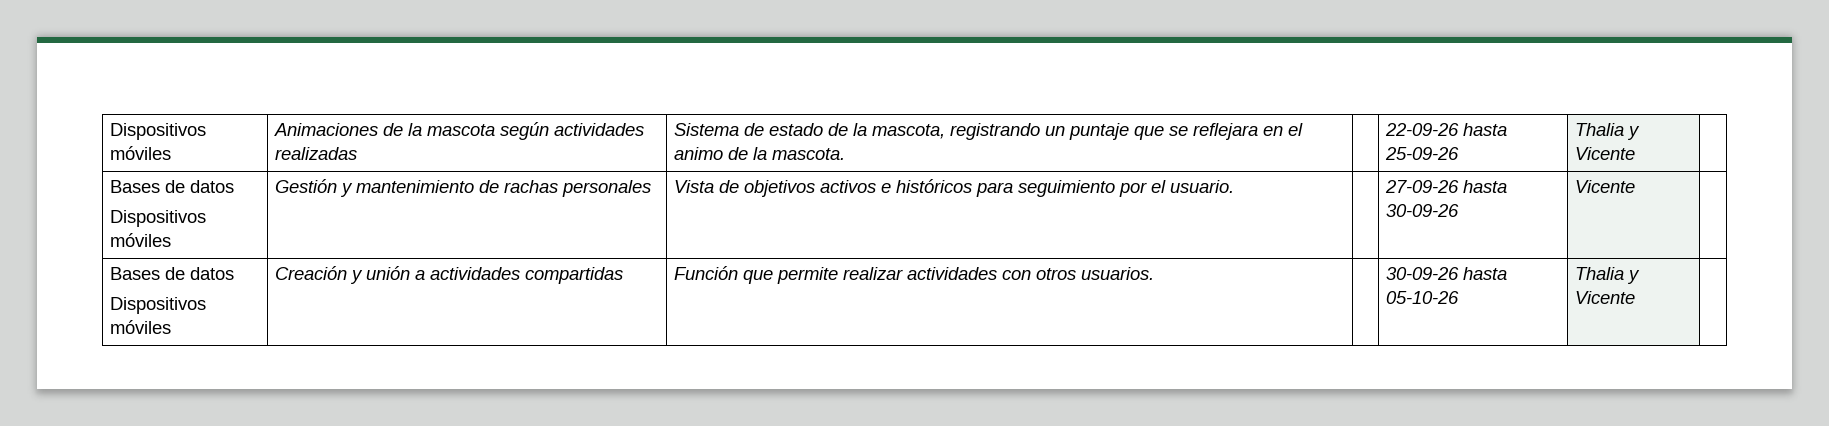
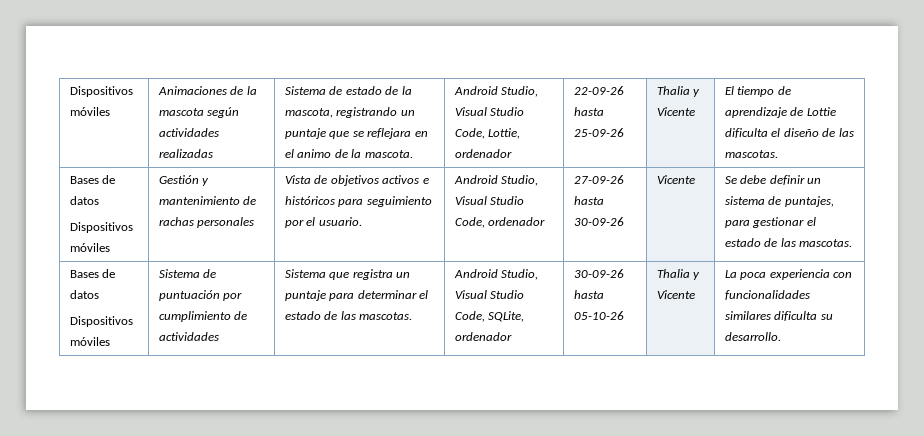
(846, 154) none -> [453,86,539,97] [454,107,525,116] [454,128,521,139] [454,149,512,158] Android Studio, Visual Studio Code, Lottie, ordenador
(1636, 153) none -> [724,86,791,97] [724,107,836,118] [724,128,854,138] [724,150,778,158] El tiempo de aprendizaje de Lottie dificulta el diseño de las mascotas.
[1385,180,1508,193] [1386,204,1460,217] [1575,180,1636,193] [110,267,235,280] [110,297,207,314] [110,320,172,334] [275,266,624,284] [674,266,1155,284] | 27-09-26 hasta 30-09-26 | Vicente | // Bases de datos // Dispositivos móviles | Creación y unión a actividades compartidas | Función que permite realizar actividades con otros usuarios. | -> [453,175,539,186] [454,196,525,205] [454,217,546,228] [573,175,624,184] [573,196,604,205] [573,217,624,226] [656,175,695,184] [724,175,822,185] [724,196,834,207] [724,217,816,228] [724,238,853,247] [69,269,116,278] [69,290,99,299] [69,316,133,327] [69,337,110,346] [158,269,217,278] [158,290,243,301] [158,311,248,322] [158,332,219,341] [284,269,411,280] [284,290,429,301] [284,311,413,320] [453,269,539,280] [454,290,525,299] [454,311,525,322] [454,332,512,341] Android Studio, Visual Studio Code, ordenador | 27-09-26 hasta 30-09-26 | Vicente | Se debe definir un sistema de puntajes, para gestionar el estado de las mascotas. // Bases de datos // Dispositivos móviles | Sistema de puntuación por cumplimiento de actividades | Sistema que registra un puntaje para determinar el estado de las mascotas. | Android Studio, Visual Studio Code, SQLite, ordenador
(1636, 297) none -> [724,269,853,280] [724,290,810,300] [724,311,833,321] [724,332,781,341] La poca experiencia con funcionalidades similares dificulta su desarrollo.

